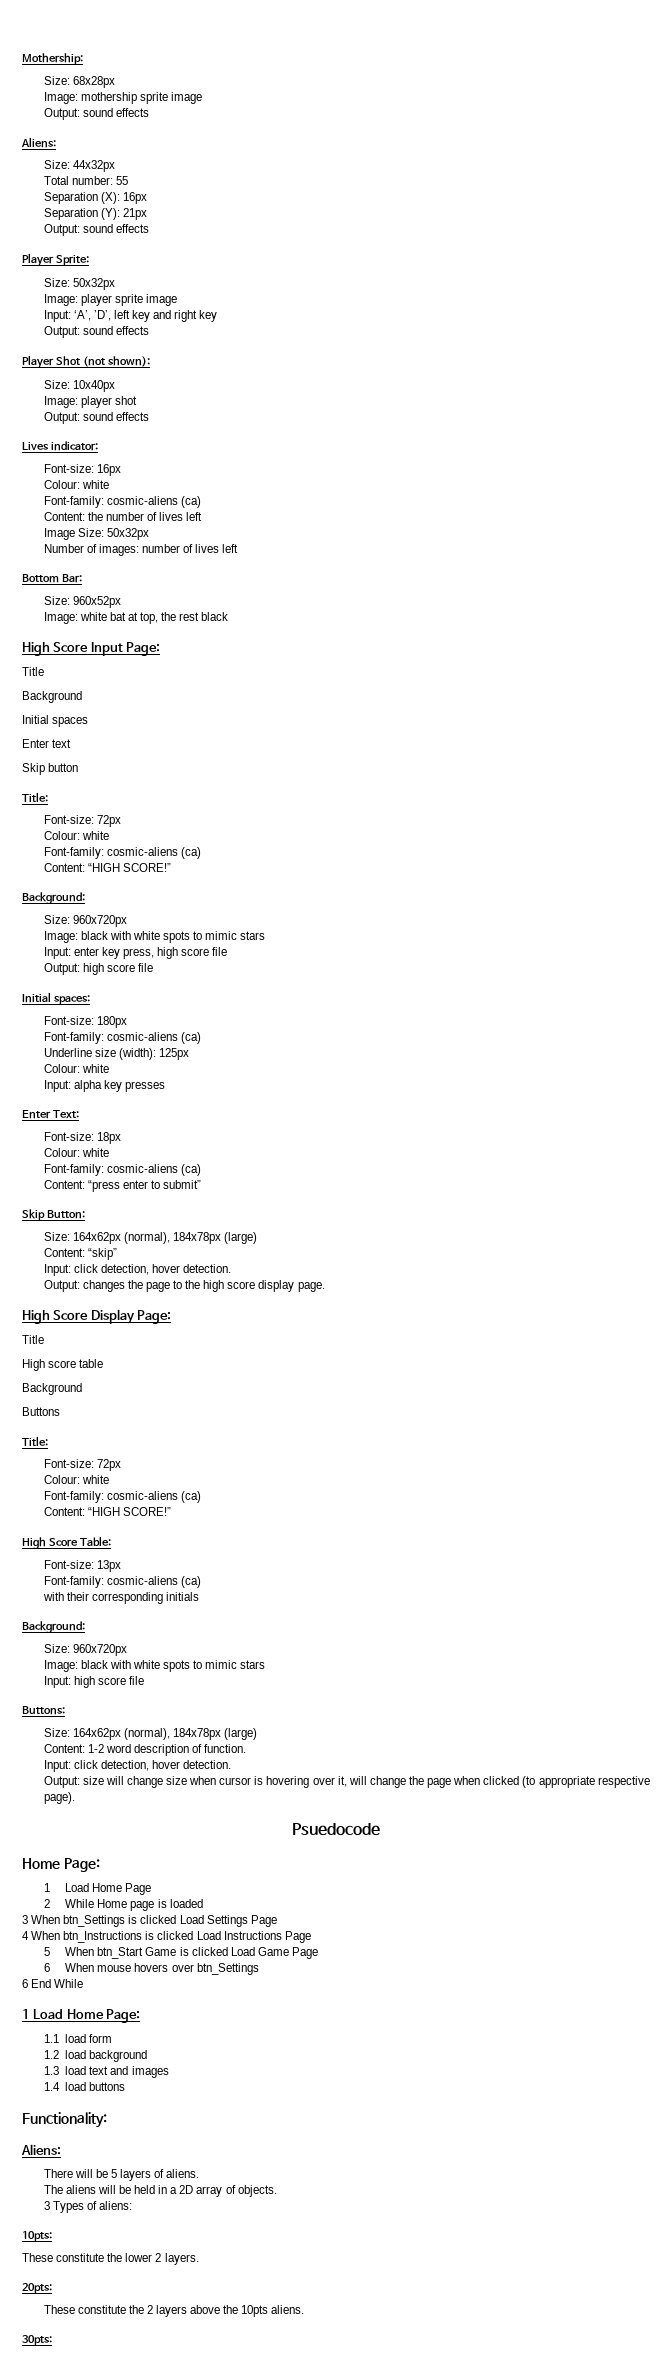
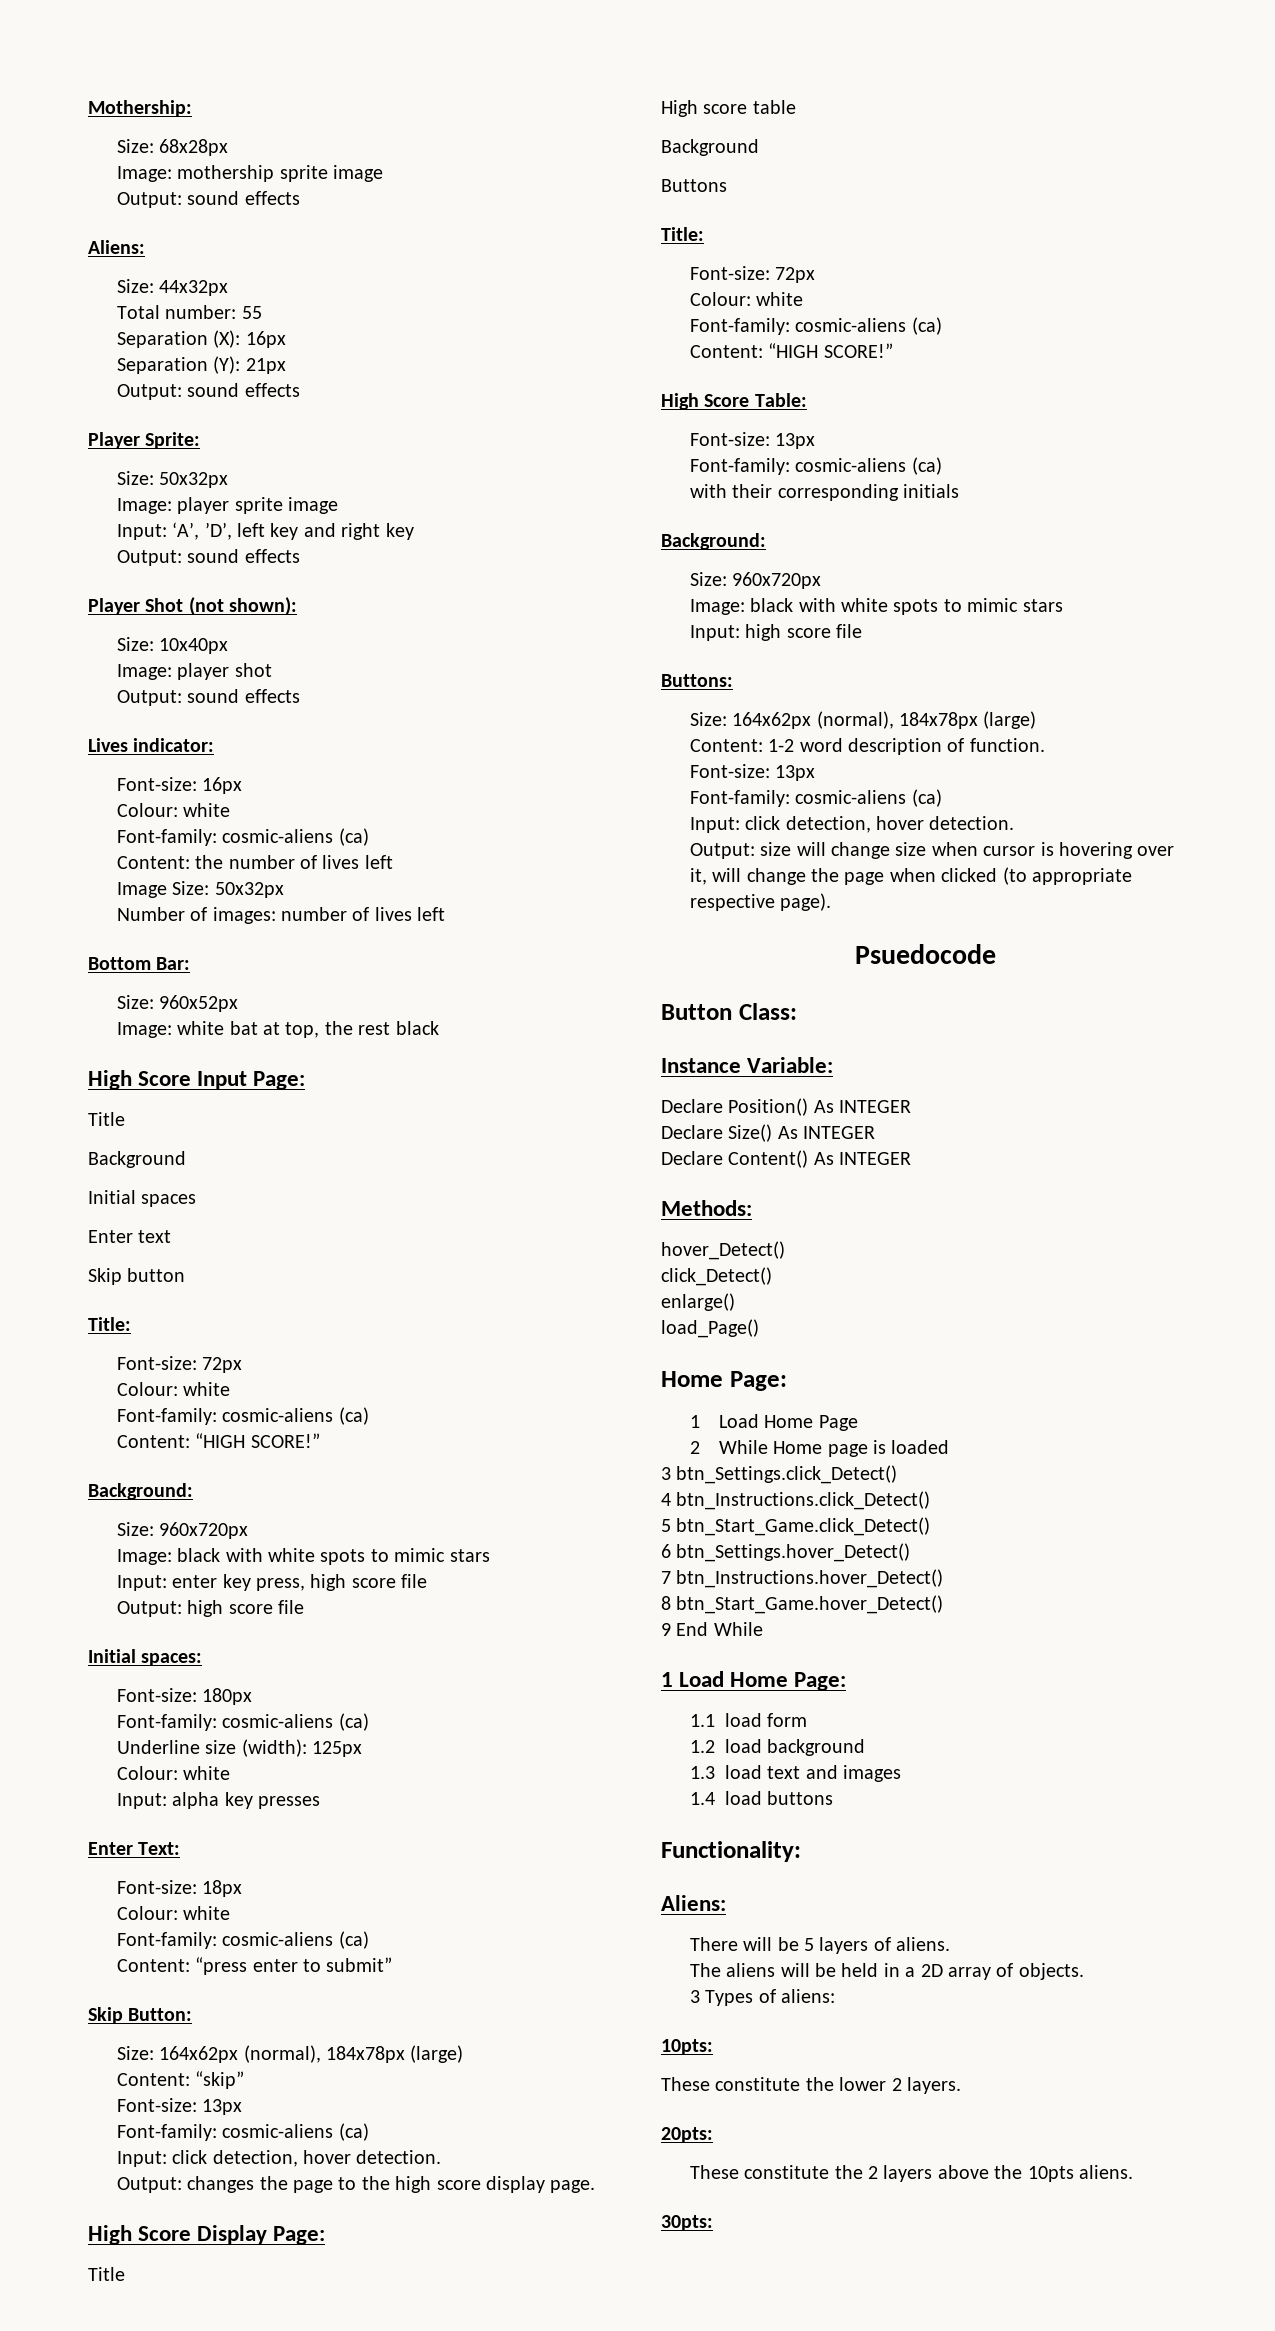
(117, 1254) none -> [116,2098,243,2115] [116,2123,369,2141] // Font-size: 13px // Font-family: cosmic-aliens (ca)
(247, 1748) none -> [689,764,816,781] [689,789,942,807] // Font-size: 13px // Font-family: cosmic-aliens (ca)
(380, 1829) none -> [661,1003,797,1020] [661,1057,834,1073] [661,1098,912,1116] [661,1124,876,1142] [661,1150,912,1168] [661,1200,752,1216] [661,1241,785,1260] [661,1267,772,1286] [661,1293,735,1311] [661,1319,759,1338] // Button Class: // Instance Variable: // Declare Position() As INTEGER // Declare Size() As INTEGER // Declare Content() As INTEGER // Methods: // hover_Detect() // click_Detect() // enlarge() // load_Page()
[31,1915,277,1927] [22,1931,311,1943] [43,1947,318,1959] [43,1963,259,1975] [22,1979,28,1988] When btn_Settings is clicked Load Settings Page // 4 When btn_Instructions is clicked Load Instructions Page // 5 When btn_Start Game is clicked Load Game Page // 6 When mouse hovers over btn_Settings // 6 -> [676,1465,898,1484] [661,1491,931,1510] [661,1517,931,1536] [661,1543,911,1562] [661,1569,944,1588] [661,1595,944,1614] [661,1623,671,1636] btn_Settings.click_Detect() // 4 btn_Instructions.click_Detect() // 5 btn_Start_Game.click_Detect() // 6 btn_Settings.hover_Detect() // 7 btn_Instructions.hover_Detect() // 8 btn_Start_Game.hover_Detect() // 9

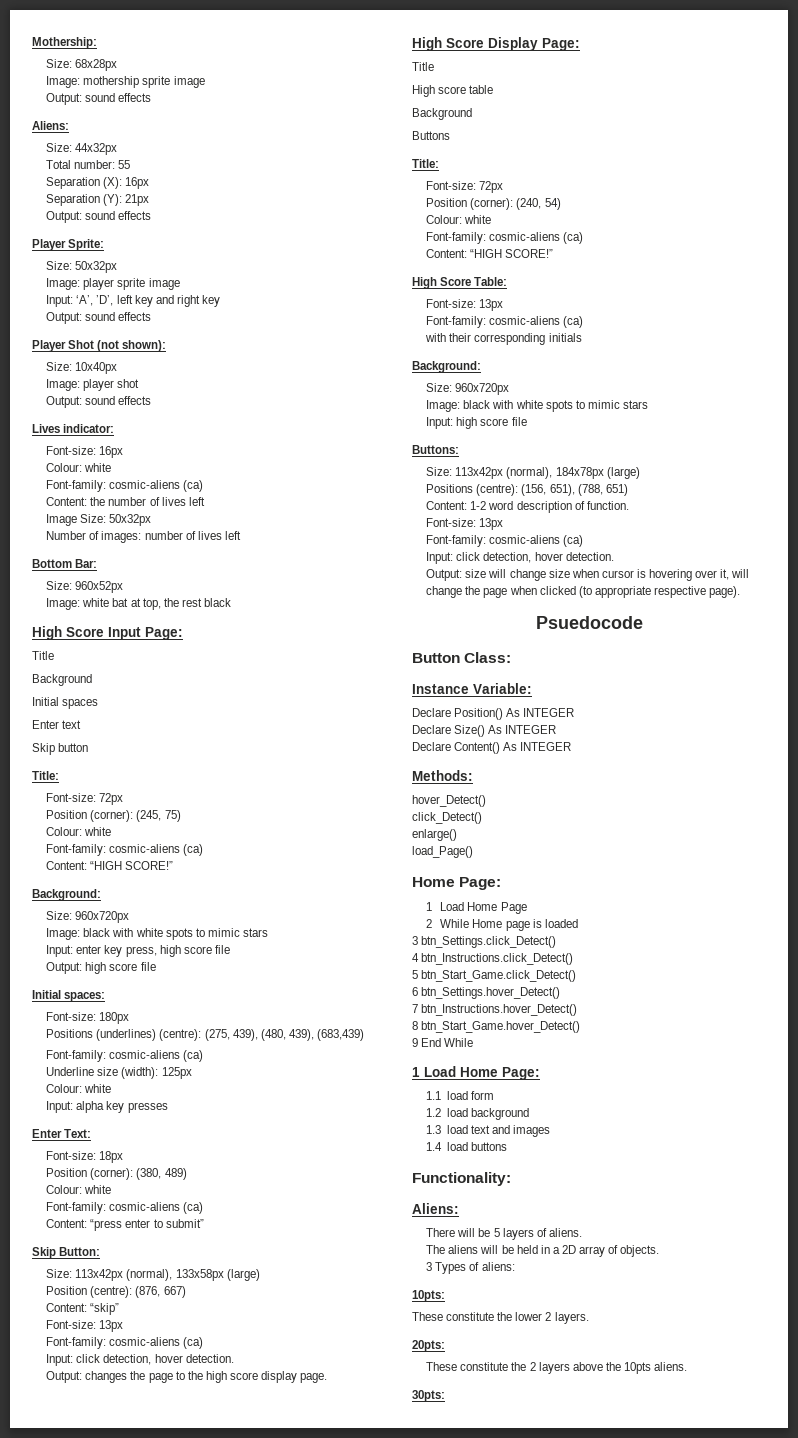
(243, 1365) none -> [46,810,181,822] // Position (corner): (245, 75)
(253, 1696) none -> [46,1029,364,1041] // Positions (underlines) (centre): (275, 439), (480, 439), (683,439)
(243, 1888) none -> [46,1168,187,1180] // Position (corner): (380, 489)
[159,2045,464,2063] 164x62px (normal), 184x78px (large) -> [75,1269,260,1281] [46,1286,186,1298] 113x42px (normal), 133x58px (large) // Position (centre): (876, 667)
(816, 275) none -> [426,198,561,210] // Position (corner): (240, 54)
[732,711,1037,729] 164x62px (normal), 184x78px (large) -> [455,467,640,479] [426,484,628,496] 113x42px (normal), 184x78px (large) // Positions (centre): (156, 651), (788, 651)

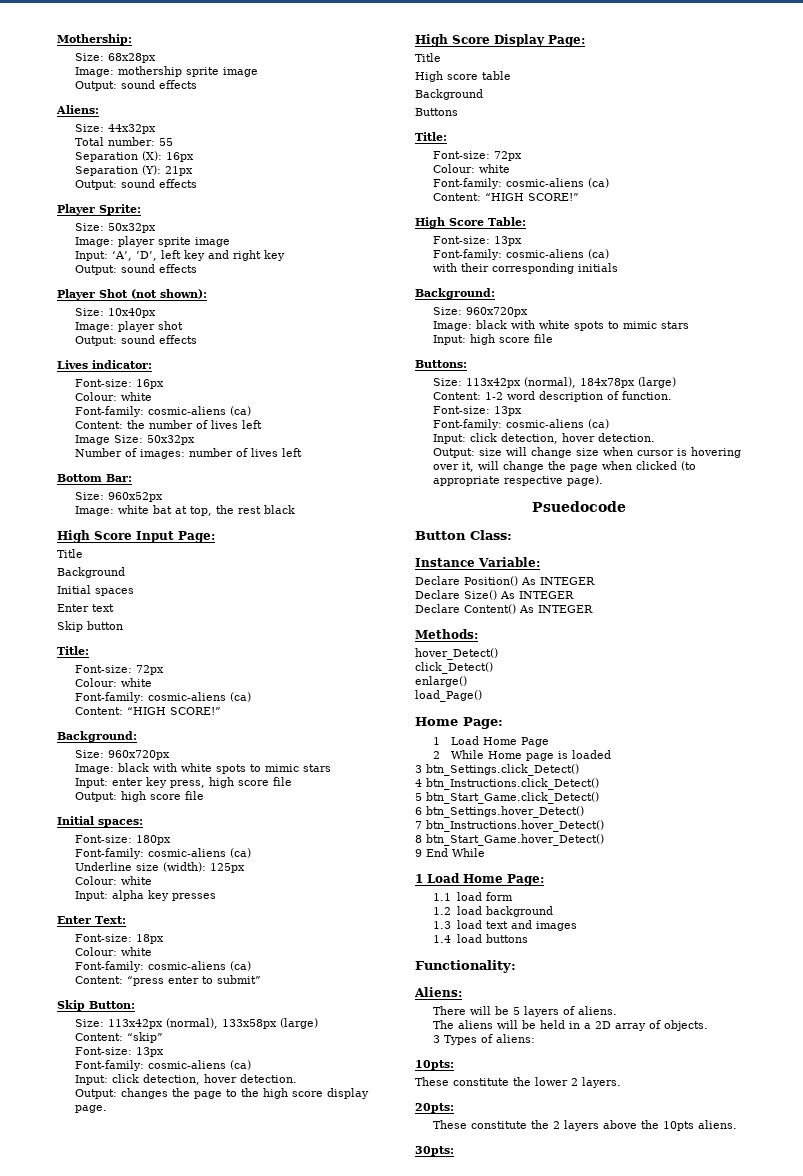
[46,810,181,822] // Position (corner): (245, 75) -> (165, 670) none
[46,1029,364,1041] // Positions (underlines) (centre): (275, 439), (480, 439), (683,439) -> (172, 840) none
[46,1168,187,1180] // Position (corner): (380, 489) -> (165, 939) none
[46,1286,186,1298] // Position (centre): (876, 667) -> (319, 1023) none
[426,198,561,210] // Position (corner): (240, 54) -> (523, 156) none
[426,484,628,496] // Positions (centre): (156, 651), (788, 651) -> (677, 382) none

